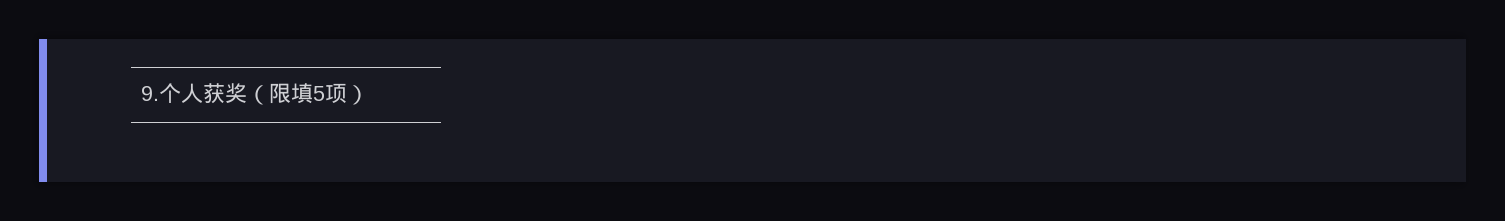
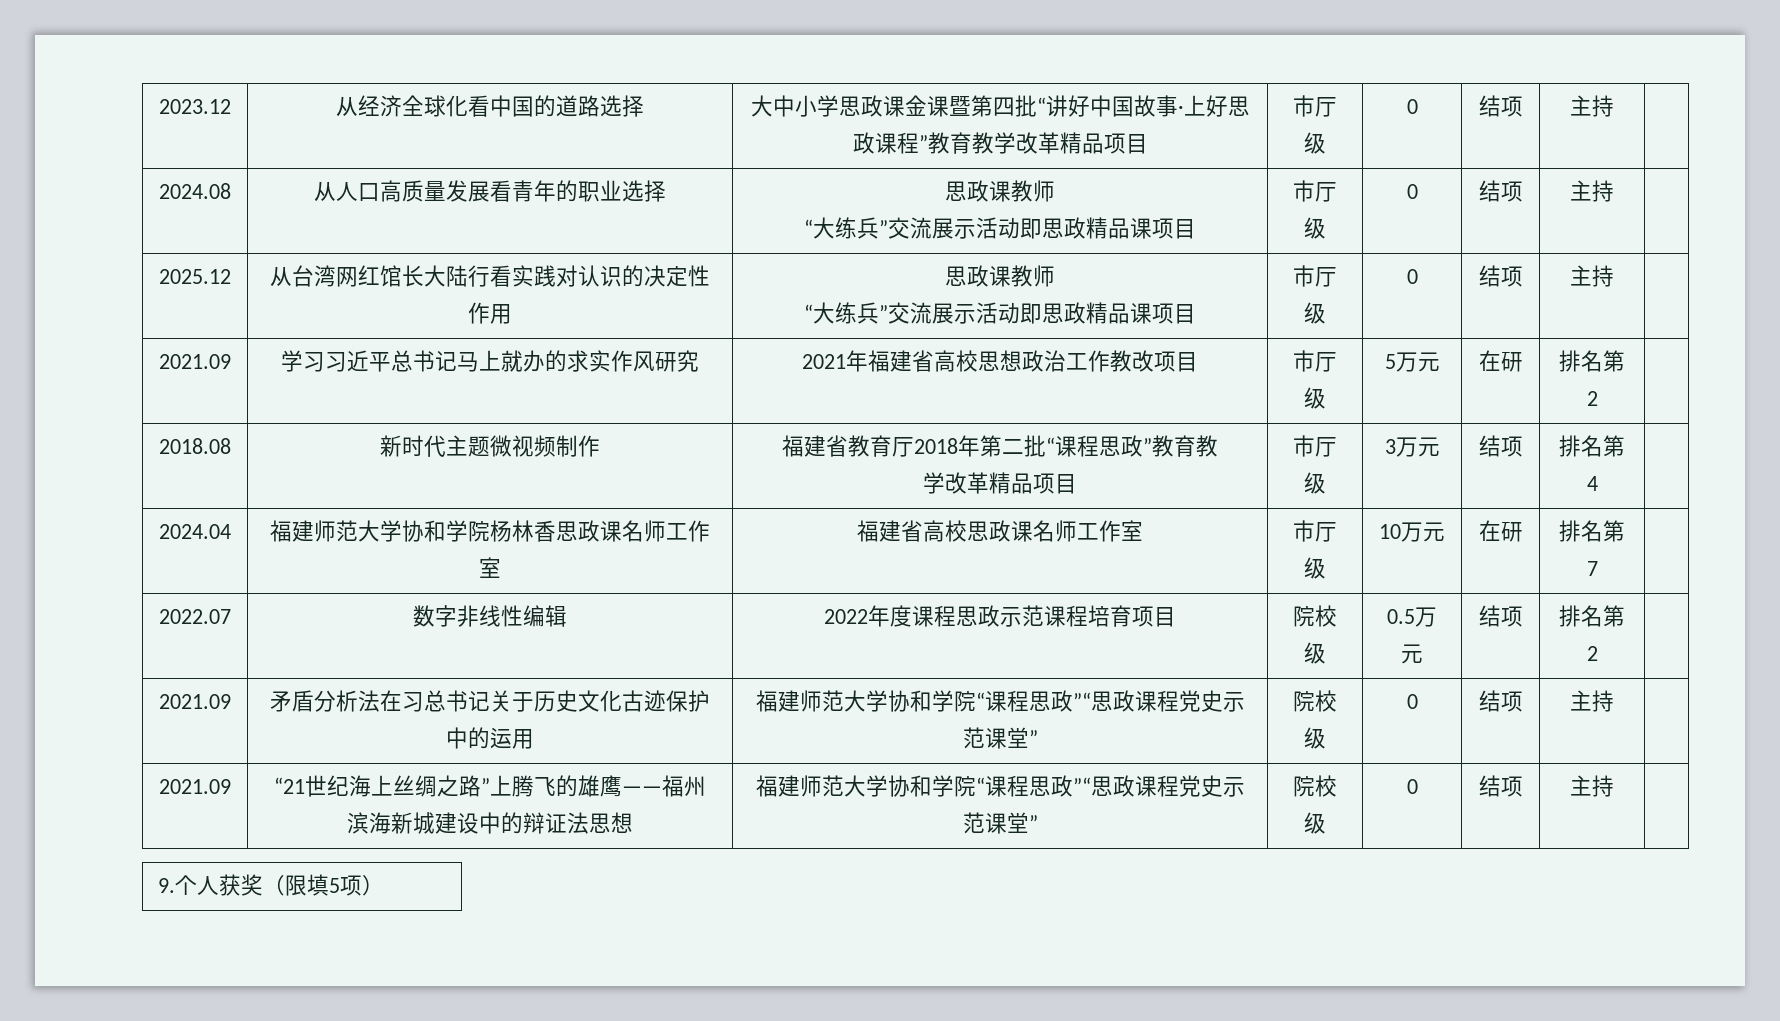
(140, 93) none -> [159,99,231,114] [336,95,644,117] [750,95,1250,117] [852,132,1148,154] [1293,95,1337,117] [1304,132,1326,154] [1406,99,1418,114] [1478,95,1523,117] [1570,95,1614,117] [159,183,231,199] [314,180,666,202] [945,180,1055,202] [804,217,1196,239] [1293,180,1337,202] [1304,217,1326,239] [1406,184,1418,199] [1478,180,1523,202] [1570,180,1614,202] [159,269,231,284] [270,265,710,287] [468,302,512,324] [945,265,1055,287] [804,302,1196,324] [1293,265,1337,287] [1304,302,1326,324] [1406,269,1418,284] [1478,265,1523,287] [1570,265,1614,287] [159,354,231,369] [281,350,699,372] [802,350,1198,372] [1293,350,1337,372] [1304,387,1326,409] [1384,352,1440,372] [1478,350,1523,372] [1559,350,1625,372] [1586,391,1598,406] [159,438,231,454] [380,435,600,457] [782,435,1218,457] [923,472,1077,494] [1293,435,1337,457] [1304,472,1326,494] [1384,437,1440,457] [1478,435,1523,457] [1559,435,1625,457] [1586,476,1598,491] [159,524,231,539] [270,520,710,542] [479,557,501,578] [857,520,1143,542] [1293,520,1337,542] [1304,557,1326,579] [1379,522,1445,542] [1478,520,1523,542] [1559,520,1625,542] [1586,561,1598,576] [159,609,231,624] [413,605,567,627] [824,605,1176,627] [1293,605,1337,627] [1304,642,1326,664] [1387,607,1437,627] [1401,644,1423,664] [1478,605,1523,627] [1559,605,1625,627] [1586,646,1598,661] [159,694,231,709] [270,690,710,712] [446,727,534,749] [755,690,1245,712] [962,727,1038,749] [1293,690,1337,712] [1304,727,1326,749] [1406,694,1418,709] [1478,690,1523,712] [1570,690,1614,712] [159,779,231,794] [274,775,706,797] [347,812,633,834] [755,775,1245,797] [962,812,1038,834] [1293,775,1337,797] [1304,812,1326,834] [1406,779,1418,794] [1478,775,1523,797] [1570,775,1614,797] 2023.12 | 从经济全球化看中国的道路选择 | 大中小学思政课金课暨第四批“讲好中国故事·上好思政课程”教育教学改革精品项目 | 市厅级 | 0 | 结项 | 主持 | // 2024.08 | 从人口高质量发展看青年的职业选择 | 思政课教师 // “大练兵”交流展示活动即思政精品课项目 | 市厅级 | 0 | 结项 | 主持 | // 2025.12 | 从台湾网红馆长大陆行看实践对认识的决定性作用 | 思政课教师 // “大练兵”交流展示活动即思政精品课项目 | 市厅级 | 0 | 结项 | 主持 | // 2021.09 | 学习习近平总书记马上就办的求实作风研究 | 2021年福建省高校思想政治工作教改项目 | 市厅级 | 5万元 | 在研 | 排名第2 | // 2018.08 | 新时代主题微视频制作 | 福建省教育厅2018年第二批“课程思政”教育教 // 学改革精品项目 | 市厅级 | 3万元 | 结项 | 排名第4 | // 2024.04 | 福建师范大学协和学院杨林香思政课名师工作室 | 福建省高校思政课名师工作室 | 市厅级 | 10万元 | 在研 | 排名第7 | // 2022.07 | 数字非线性编辑 | 2022年度课程思政示范课程培育项目 | 院校级 | 0.5万元 | 结项 | 排名第2 | // 2021.09 | 矛盾分析法在习总书记关于历史文化古迹保护中的运用 | 福建师范大学协和学院“课程思政”“思政课程党史示范课堂” | 院校级 | 0 | 结项 | 主持 | // 2021.09 | “21世纪海上丝绸之路”上腾飞的雄鹰——福州滨海新城建设中的辩证法思想 | 福建师范大学协和学院“课程思政”“思政课程党史示范课堂” | 院校级 | 0 | 结项 | 主持 | //

